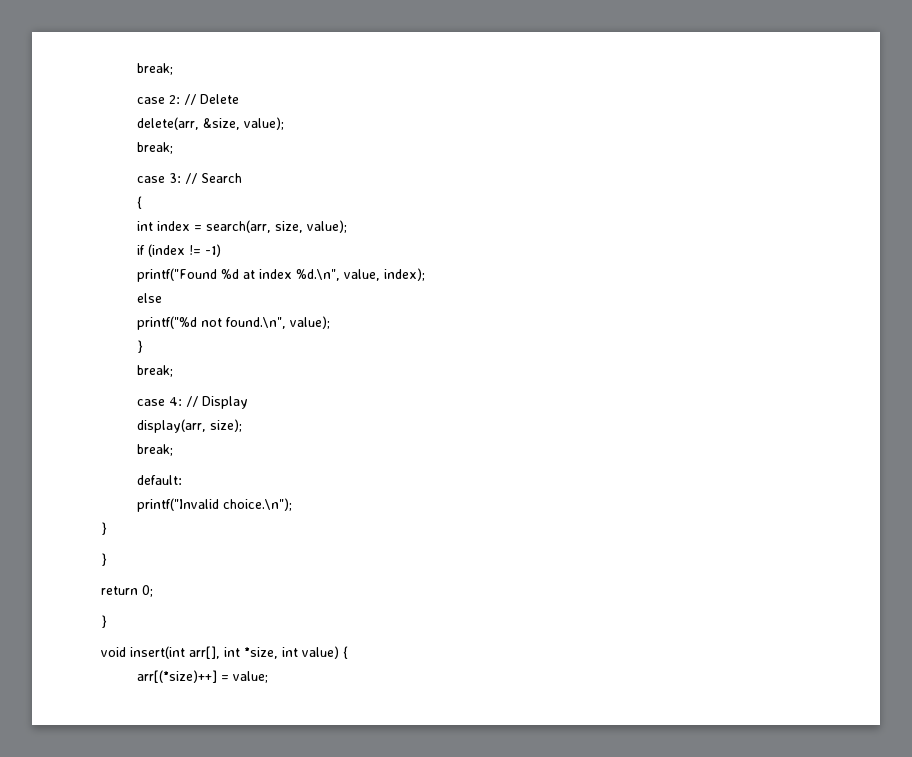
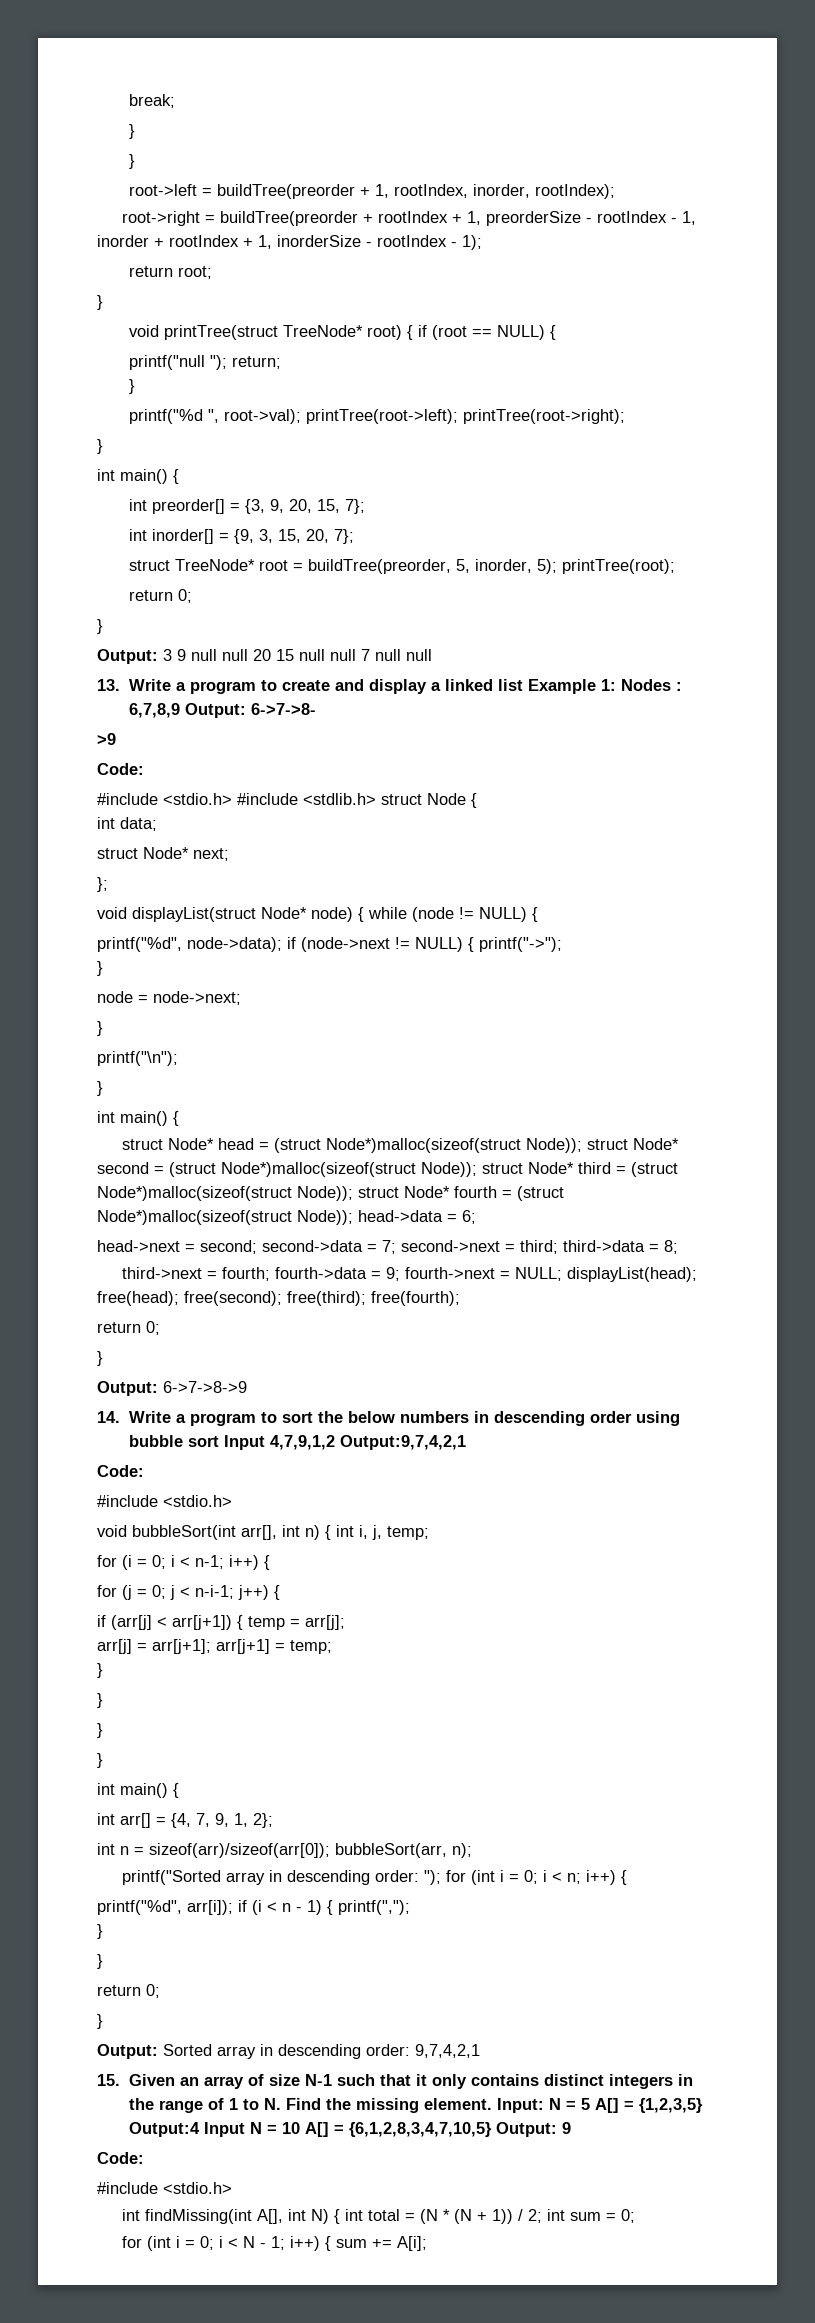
[137,63,174,75] [137,94,240,105] [137,117,285,130] [137,142,174,154] [137,173,243,184] [137,196,143,209] [137,220,348,233] [137,244,222,257] [137,268,426,282] [137,293,163,303] [137,316,331,330] [137,340,144,353] [137,365,174,377] [137,396,249,409] [137,419,243,433] [137,444,174,456] [137,475,183,485] [137,498,293,512] break; // case 2: // Delete // delete(arr, &size, value); // break; // case 3: // Search // { // int index = search(arr, size, value); // if (index != -1) // printf("Found %d at index %d.\n", value, index); // else // printf("%d not found.\n", value); // } // break; // case 4: // Display // display(arr, size); // break; // default: // printf("Invalid choice.\n"); -> [128,94,175,108] [128,124,135,139] [128,154,135,169] [128,184,615,199] [122,211,697,226] [97,235,482,250] [128,266,212,279] [97,295,103,310] [128,325,556,340] [128,355,281,370] [128,379,135,394] [128,409,625,424] [97,439,103,454] [97,469,179,484] [128,499,365,514] [128,529,354,544] [128,559,675,574] [128,589,192,603] [97,619,103,634] [97,649,432,664] [97,679,682,694] [128,703,316,718] [97,733,116,745] [97,763,144,775] [97,793,477,808] [97,817,157,831] [97,847,229,861] [97,877,108,892] [97,907,538,922] [97,937,562,952] [97,961,103,976] [97,991,241,1005] [97,1021,103,1036] [97,1051,178,1066] [97,1081,103,1096] [97,1111,179,1126] [122,1138,680,1153] [97,1162,678,1177] [97,1186,564,1201] [97,1210,476,1225] [97,1240,678,1254] [122,1267,698,1282] [97,1291,460,1306] [97,1321,160,1335] [97,1351,103,1366] [97,1381,247,1396] [97,1411,680,1426] [128,1435,466,1450] [97,1465,144,1477] [97,1495,232,1507] [97,1525,429,1540] [97,1555,270,1570] [97,1585,280,1600] [97,1615,345,1630] [97,1639,332,1654] [97,1663,103,1678] [97,1693,103,1708] [97,1723,103,1738] [97,1753,103,1768] [97,1783,179,1798] [97,1813,273,1828] [97,1843,472,1858] [122,1870,628,1885] [97,1900,410,1915] break; // } // } // root->left = buildTree(preorder + 1, rootIndex, inorder, rootIndex); // root->right = buildTree(preorder + rootIndex + 1, preorderSize - rootIndex - 1, inorder + rootIndex + 1, inorderSize - rootIndex - 1); // return root; // } // void printTree(struct TreeNode* root) { if (root == NULL) { // printf("null "); return; // } // printf("%d ", root->val); printTree(root->left); printTree(root->right); // } // int main() { // int preorder[] = {3, 9, 20, 15, 7}; // int inorder[] = {9, 3, 15, 20, 7}; // struct TreeNode* root = buildTree(preorder, 5, inorder, 5); printTree(root); // return 0; // } // Output: 3 9 null null 20 15 null null 7 null null // 13. Write a program to create and display a linked list Example 1: Nodes : 6,7,8,9 Output: 6->7->8- // >9 // Code: // #include <stdio.h> #include <stdlib.h> struct Node { // int data; // struct Node* next; // }; // void displayList(struct Node* node) { while (node != NULL) { // printf("%d", node->data); if (node->next != NULL) { printf("->"); // } // node = node->next; // } // printf("\n"); // } // int main() { // struct Node* head = (struct Node*)malloc(sizeof(struct Node)); struct Node* second = (struct Node*)malloc(sizeof(struct Node)); struct Node* third = (struct Node*)malloc(sizeof(struct Node)); struct Node* fourth = (struct Node*)malloc(sizeof(struct Node)); head->data = 6; // head->next = second; second->data = 7; second->next = third; third->data = 8; // third->next = fourth; fourth->data = 9; fourth->next = NULL; displayList(head); free(head); free(second); free(third); free(fourth); // return 0; // } // Output: 6->7->8->9 // 14. Write a program to sort the below numbers in descending order using bubble sort Input 4,7,9,1,2 Output:9,7,4,2,1 // Code: // #include <stdio.h> // void bubbleSort(int arr[], int n) { int i, j, temp; // for (i = 0; i < n-1; i++) { // for (j = 0; j < n-i-1; j++) { // if (arr[j] < arr[j+1]) { temp = arr[j]; // arr[j] = arr[j+1]; arr[j+1] = temp; // } // } // } // } // int main() { // int arr[] = {4, 7, 9, 1, 2}; // int n = sizeof(arr)/sizeof(arr[0]); bubbleSort(arr, n); // printf("Sorted array in descending order: "); for (int i = 0; i < n; i++) { // printf("%d", arr[i]); if (i < n - 1) { printf(",");
[101,646,348,659] [137,670,269,683] void insert(int arr[], int *size, int value) { // arr[(*size)++] = value; -> [97,2044,480,2059] [97,2074,693,2089] [128,2098,703,2113] [128,2122,571,2137] [97,2152,144,2164] [97,2182,232,2194] [122,2209,636,2224] [122,2236,428,2251] Output: Sorted array in descending order: 9,7,4,2,1 // 15. Given an array of size N-1 such that it only contains distinct integers in the range of 1 to N. Find the missing element. Input: N = 5 A[] = {1,2,3,5} Output:4 Input N = 10 A[] = {6,1,2,8,3,4,7,10,5} Output: 9 // Code: // #include <stdio.h> // int findMissing(int A[], int N) { int total = (N * (N + 1)) / 2; int sum = 0; // for (int i = 0; i < N - 1; i++) { sum += A[i];

